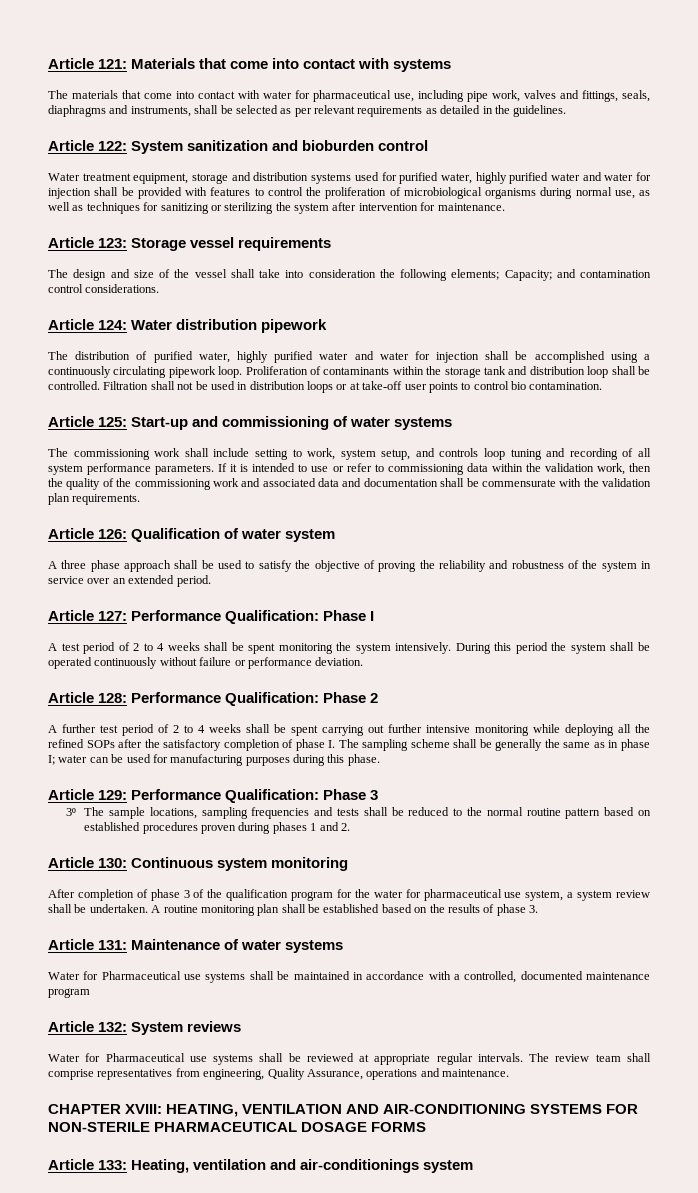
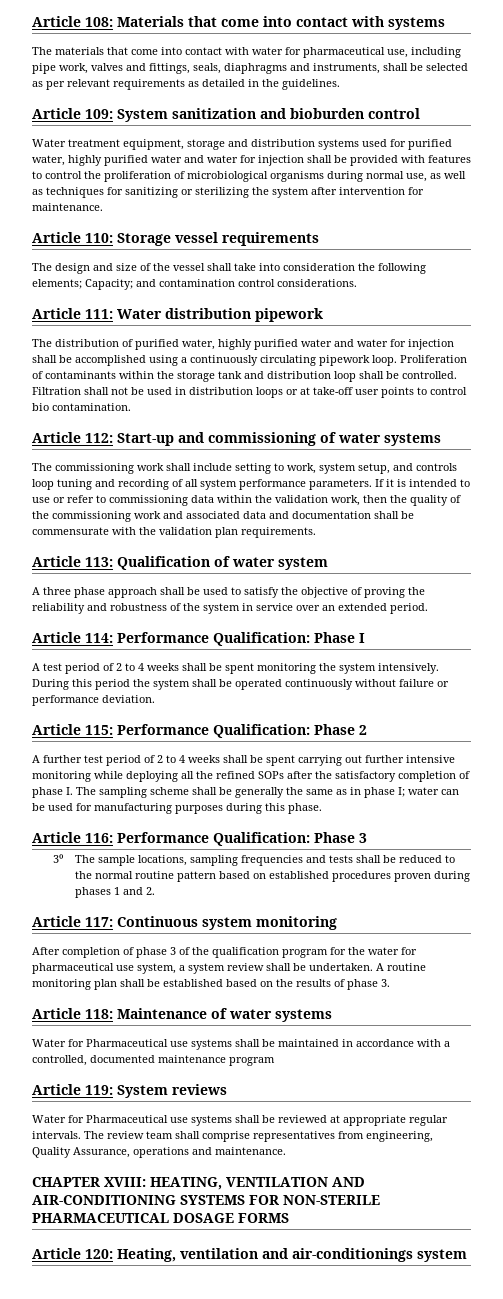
[48,58,128,69] Article 121: -> [32,16,113,27] Article 108:
[98,141,128,151] 122: -> [85,109,113,119] 109:
[98,238,128,248] 123: -> [85,233,113,243] 110:
[98,320,128,330] 124: -> [85,309,113,319] 111:
[98,417,128,427] 125: -> [85,433,113,443] 112:
[98,529,128,539] 126: -> [85,557,113,567] 113:
[98,611,128,621] 127: -> [85,633,113,643] 114:
[98,693,128,703] 128: -> [85,725,113,735] 115:
[98,790,128,800] 129: -> [85,833,113,843] 116:
[98,858,128,868] 130: -> [85,917,113,927] 117:
[98,940,128,950] 131: -> [85,1009,113,1019] 118:
[98,1022,128,1032] 132: -> [85,1085,113,1095] 119:
[98,1160,128,1170] 133: -> [85,1249,113,1259] 120:

